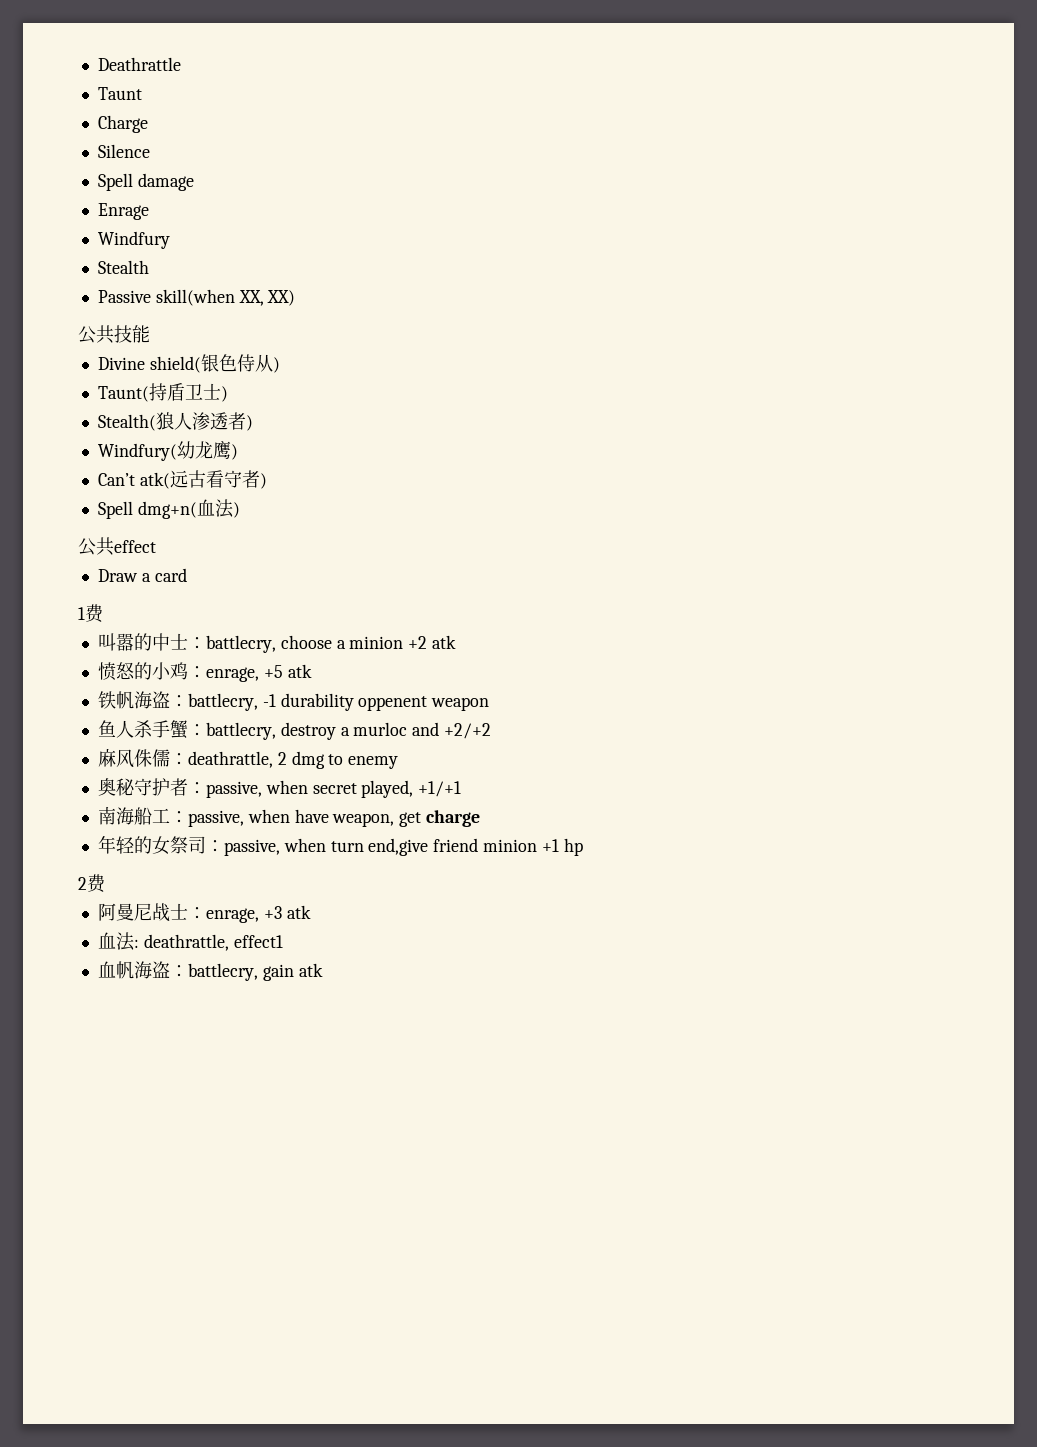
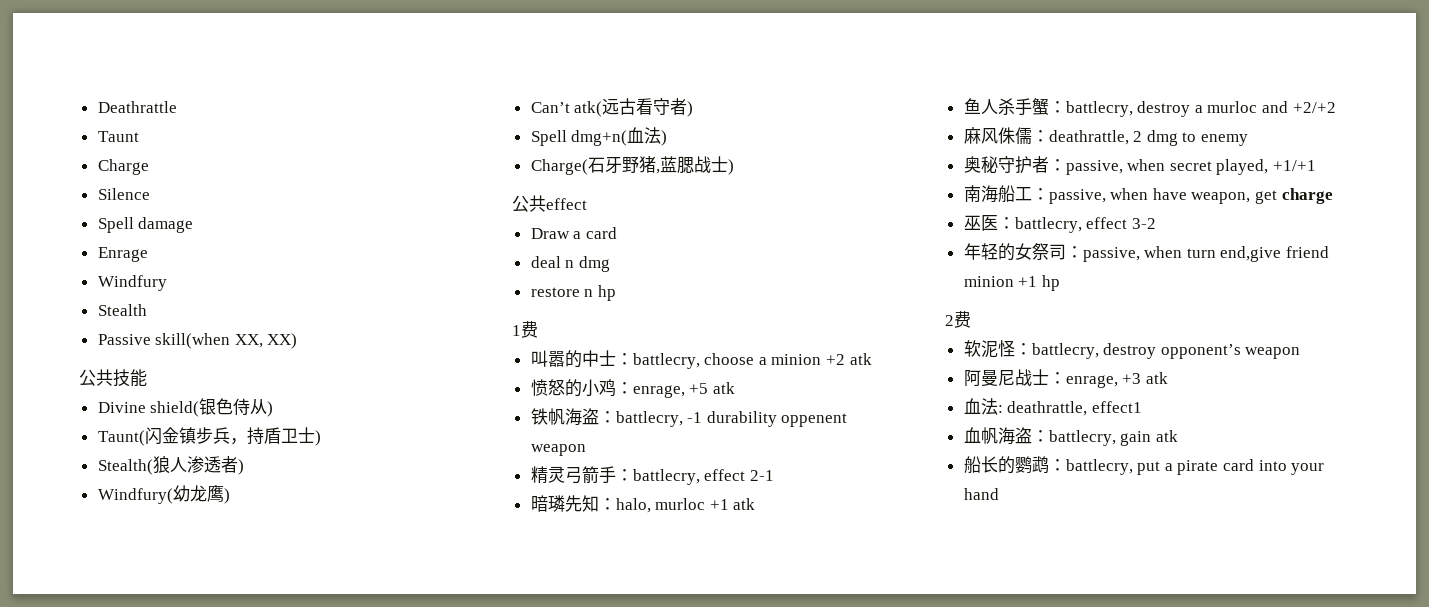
(149, 394) none -> [144,427,247,445] 闪金镇步兵，
(240, 510) none -> [530,156,734,175] // Charge(石牙野猪,蓝腮战士)
(187, 575) none -> [530,256,610,272] [530,285,616,301] // deal n dmg // restore n hp
(490, 704) none -> [530,466,774,485] [530,495,756,513] // 精灵弓箭手：battlecry, effect 2-1 // 暗璘先知：halo, murloc +1 atk
(481, 818) none -> [963,215,1156,233] // 巫医：battlecry, effect 3-2
(106, 883) none -> [963,340,1301,359] // 软泥怪：battlecry, destroy opponent’s weapon
(323, 970) none -> [963,456,1325,475] [963,488,999,500] // 船长的鹦鹉：battlecry, put a pirate card into your hand

